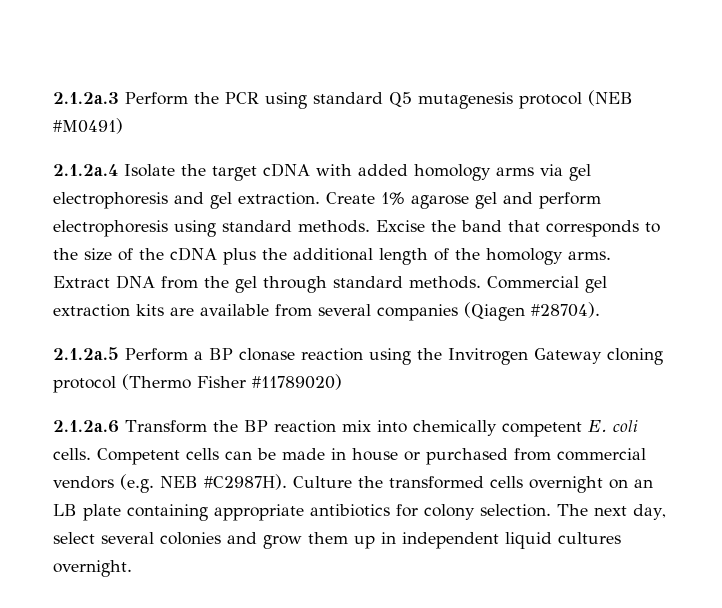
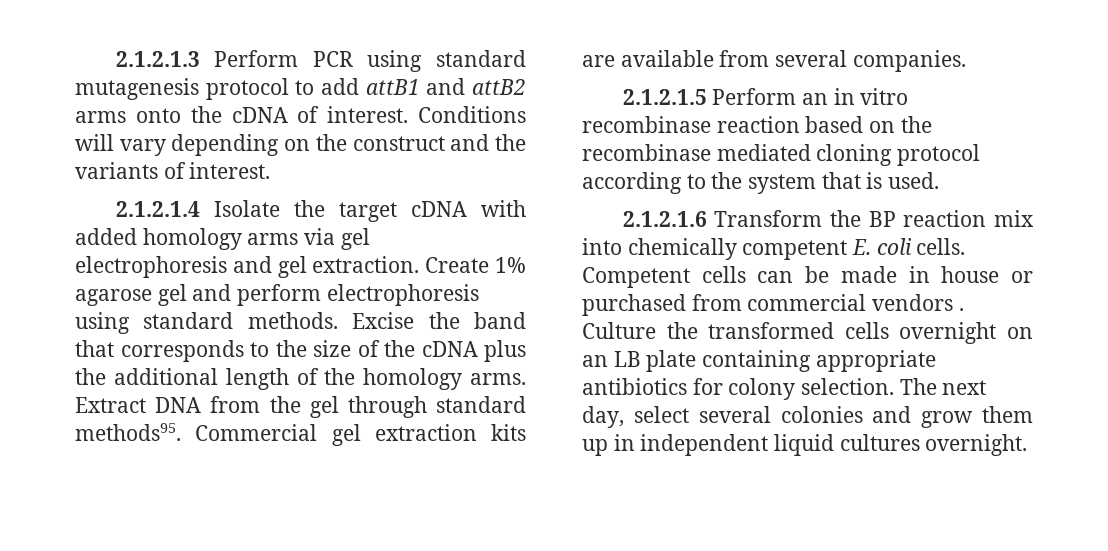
[53,92,219,105] 2.1.2a.3 Perform the -> [115,50,299,67] 2.1.2.1.3 Perform
[389,92,412,107] Q5 -> (526, 58) none
[588,90,633,106] [53,118,123,134] [53,164,118,176] (NEB #M0491) // 2.1.2a.4 -> [295,78,526,95] [75,106,526,123] [75,134,526,156] [75,162,271,179] [115,201,200,217] to add attB1 and attB2 arms onto the cDNA of interest. Conditions will vary depending on the construct and the variants of interest. // 2.1.2.1.4
[409,276,481,289] methods. -> [75,423,181,441] methods95.
[377,302,600,321] [53,347,663,365] [53,374,342,393] [53,420,119,433] companies (Qiagen #28704). // 2.1.2a.5 Perform a BP clonase reaction using the Invitrogen Gateway cloning protocol (Thermo Fisher #11789020) // 2.1.2a.6 -> [852,50,966,72] [622,88,909,105] [582,116,932,133] [582,144,981,166] [582,172,940,194] [622,211,707,227] companies. // 2.1.2.1.5 Perform an in vitro recombinase reaction based on the recombinase mediated cloning protocol according to the system that is used. // 2.1.2.1.6
[120,474,287,493] (e.g. NEB #C2987H). -> [958,308,964,311] .

